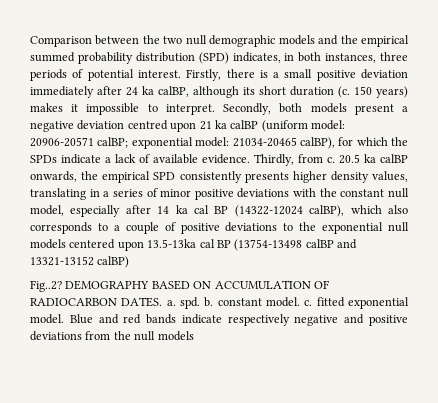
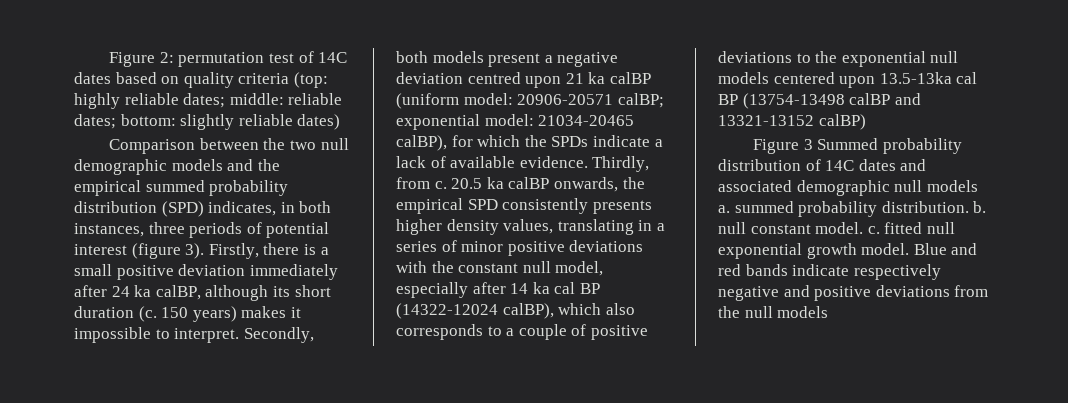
(30, 41) none -> [109,51,348,67] [74,72,328,88] [74,93,343,109] [74,114,341,130] Figure 2: permutation test of 14C dates based on quality criteria (top: highly reliable dates; middle: reliable dates; bottom: slightly reliable dates) //
[137,70,181,78] interest. -> [74,243,205,259] interest (figure 3).
[30,280,329,292] [30,297,214,309] Fig..2? DEMOGRAPHY BASED ON ACCUMULATION OF RADIOCARBON DATES. a. spd. b. -> [753,138,962,154] [718,159,927,171] [718,180,978,196] [718,201,987,217] [718,222,746,234] Figure 3 Summed probability distribution of 14C dates and associated demographic null models a. summed probability distribution. b. null
[347,297,409,309] exponential -> [926,222,955,234] [718,243,857,259] null exponential growth

